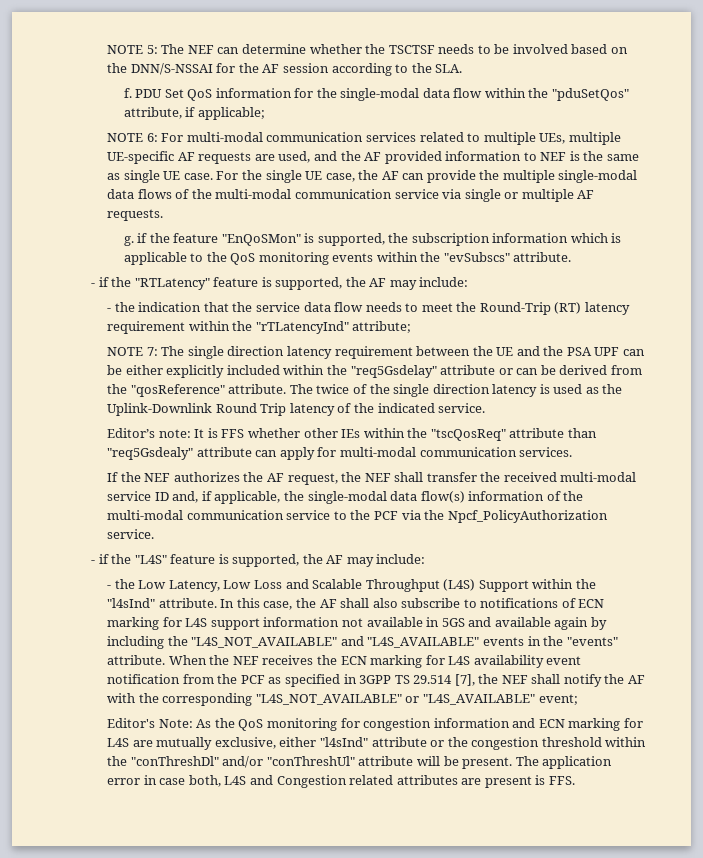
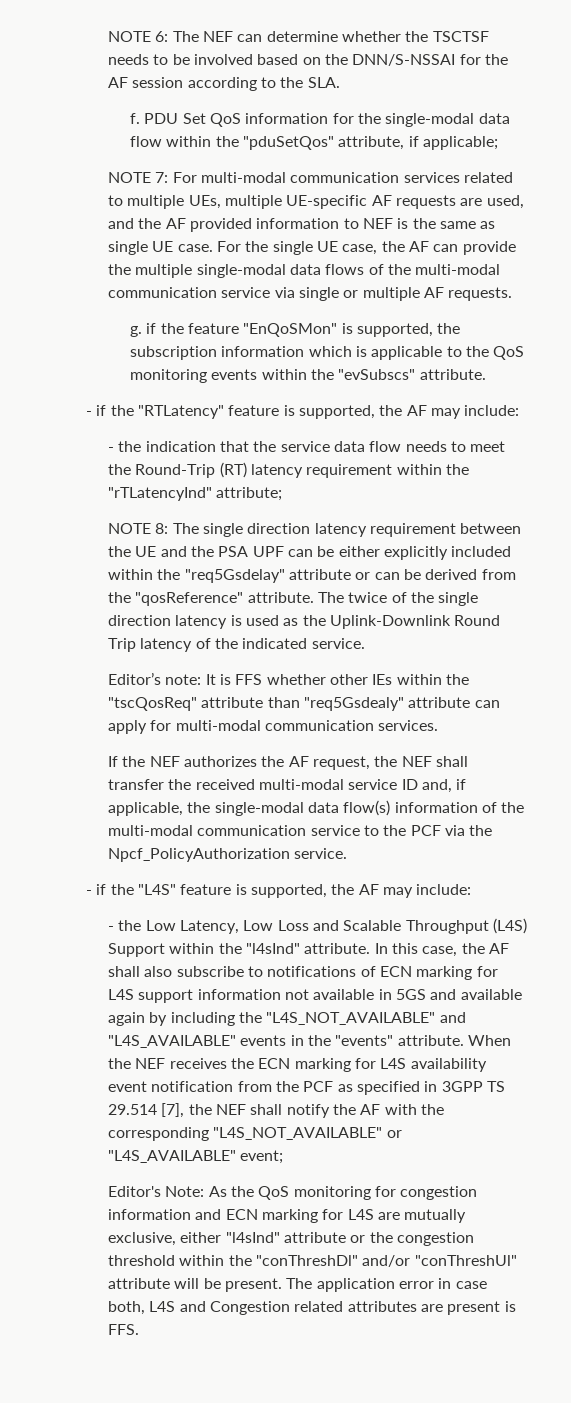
[107,45,158,54] NOTE 5: -> [108,31,169,42] NOTE 6:
[146,133,158,142] 6: -> [155,172,169,183] 7:
[146,347,158,356] 7: -> [155,523,169,534] 8:

